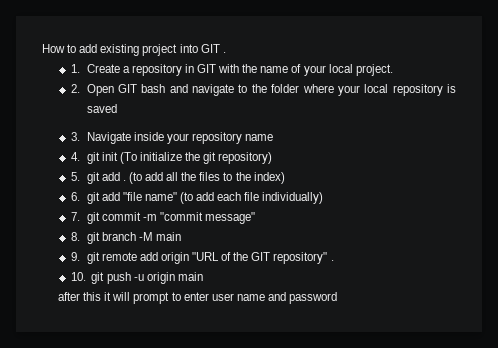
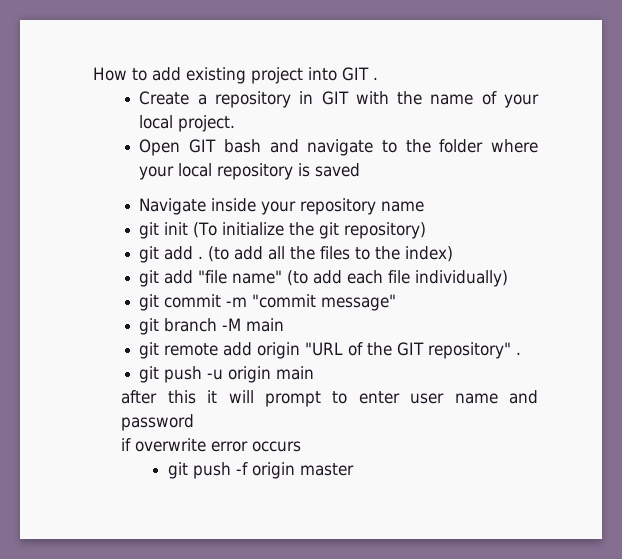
[70,64,80,73] 1. -> (378, 78) none
[70,84,80,93] 2. -> (236, 123) none
[70,132,80,141] 3. -> (361, 170) none
[70,152,80,161] 4. -> (425, 206) none
[70,172,80,181] 5. -> (427, 230) none
[70,192,80,201] 6. -> (454, 254) none
[70,212,80,221] 7. -> (509, 278) none
[70,232,80,241] 8. -> (397, 302) none
[70,252,80,261] 9. -> (285, 325) none
[70,272,86,281] 10. -> (522, 353) none
(338, 298) none -> [121,438,302,452] [167,462,354,479] // if overwrite error occurs // git push -f origin master

